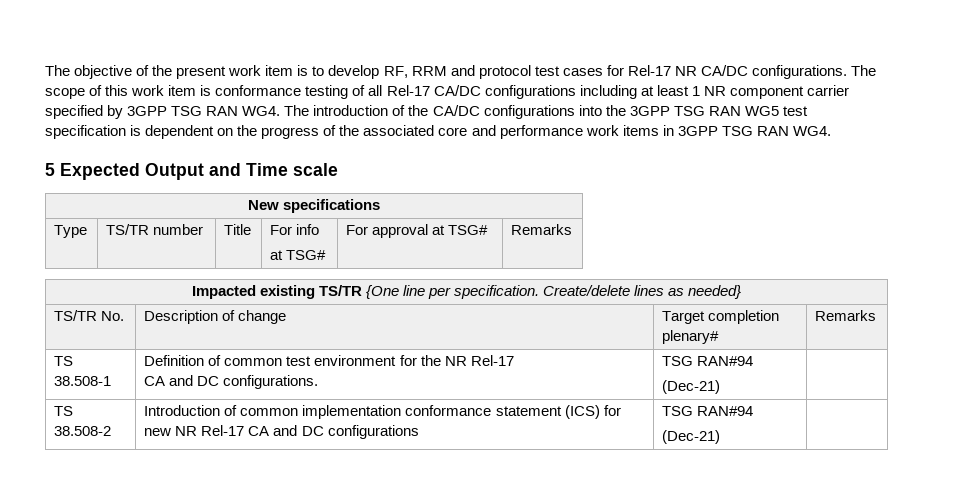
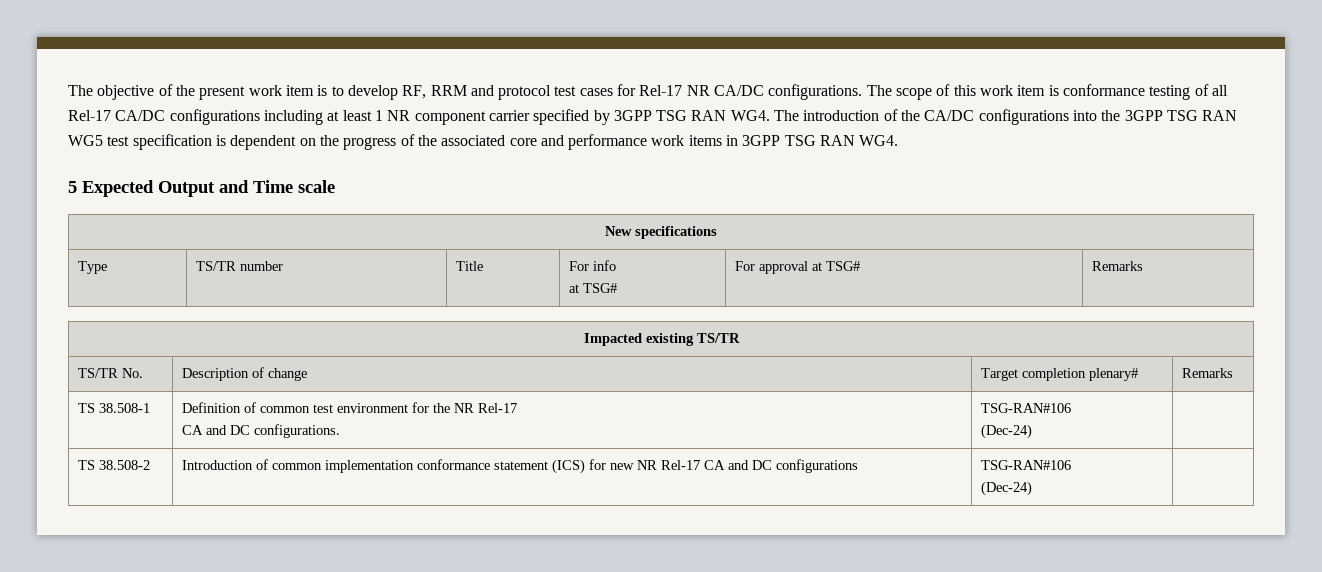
[365,285,742,299] {One line per specification. Create/delete lines as needed} -> (740, 338) none
[662,356,754,366] [662,380,721,394] TSG RAN#94 // (Dec-21) -> [980,403,1071,413] [980,424,1032,439] TSG-RAN#106 // (Dec-24)
[662,406,754,416] [662,430,721,444] TSG RAN#94 // (Dec-21) -> [980,460,1071,470] [980,481,1032,496] TSG-RAN#106 // (Dec-24)

